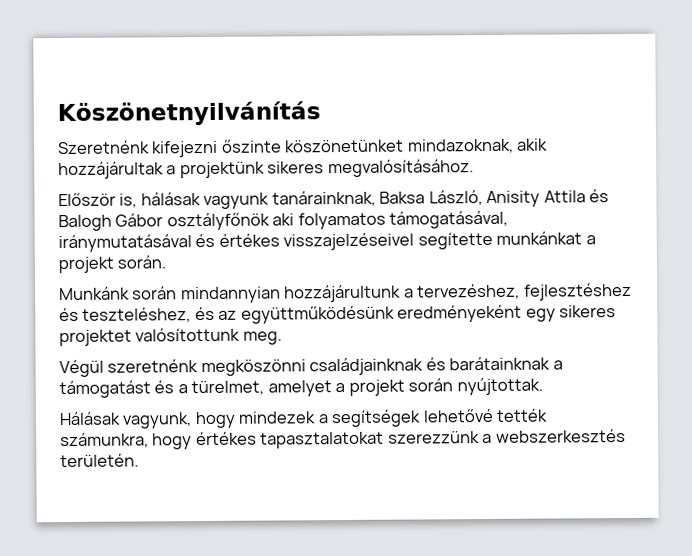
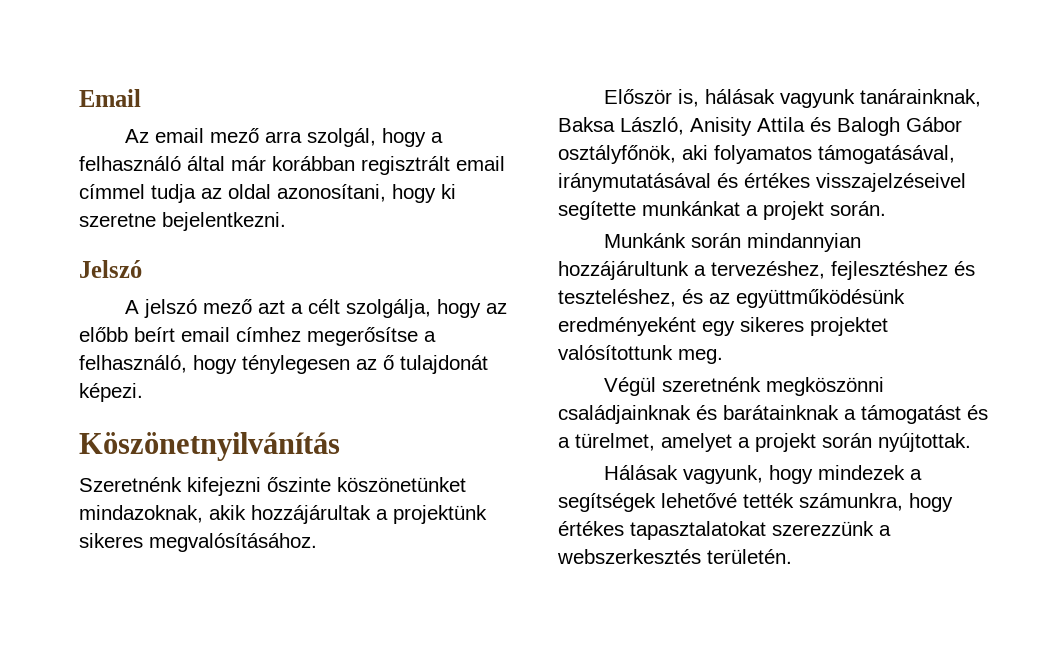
(57, 114) none -> [79,89,141,107] [124,128,443,147] [79,156,505,175] [79,184,456,203] [79,212,286,231] [79,260,142,278] [124,299,507,318] [79,327,436,346] [79,355,488,374] [79,383,143,402] Email // Az email mező arra szolgál, hogy a felhasználó által már korábban regisztrált email címmel tudja az oldal azonosítani, hogy ki szeretne bejelentkezni. // Jelszó // A jelszó mező azt a célt szolgálja, hogy az előbb beírt email címhez megerősítse a felhasználó, hogy ténylegesen az ő tulajdonát képezi. //
[166,212,270,231] osztályfőnök -> [558,145,676,164] osztályfőnök,

